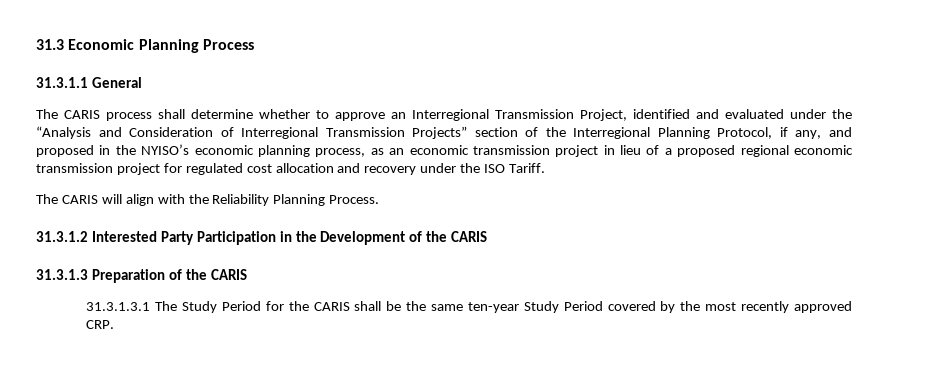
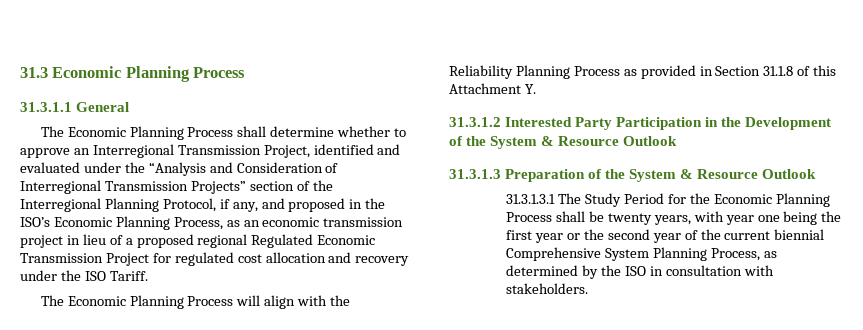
[64,110,152,121] CARIS process -> [67,126,234,140] Economic Planning Process
[141,144,366,157] NYISO’s economic planning process, -> [20,216,223,230] ISO’s Economic Planning Process,
[794,145,854,155] [36,163,160,175] economic transmission project -> [251,234,376,248] [20,253,149,266] Regulated Economic Transmission Project
[61,195,98,204] CARIS -> [67,295,234,309] Economic Planning Process
[329,195,380,204] Process. -> [573,65,837,79] [449,83,536,94] Process as provided in Section 31.1.8 of this Attachment Y.
[451,231,488,242] CARIS -> [490,136,678,149] System & Resource Outlook
[210,269,247,280] CARIS -> [629,169,817,182] System & Resource Outlook
[313,301,852,313] [86,320,115,329] CARIS shall be the same ten-year Study Period covered by the most recently approved CRP. -> [713,193,830,207] [506,211,842,225] [506,229,825,243] [506,247,777,261] [506,265,774,279] [506,283,589,294] Economic Planning Process shall be twenty years, with year one being the first year or the second year of the current biennial Comprehensive System Planning Process, as determined by the ISO in consultation with stakeholders.

